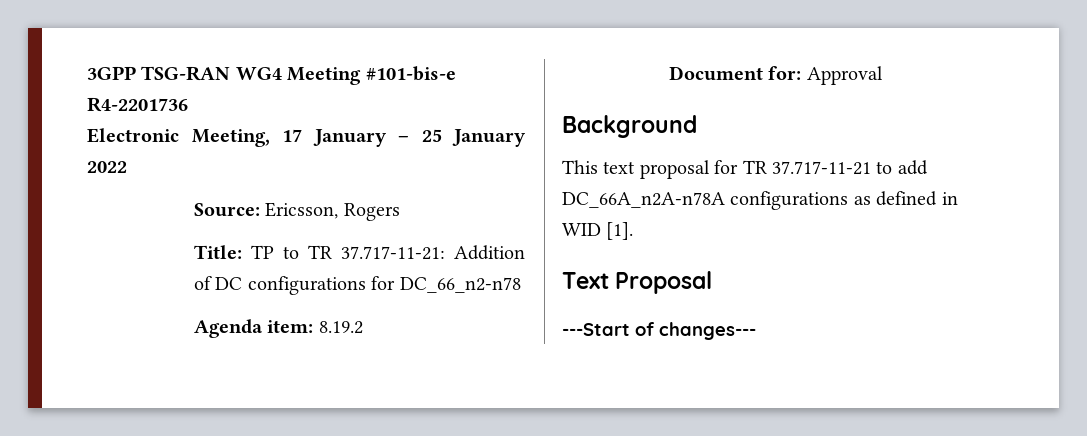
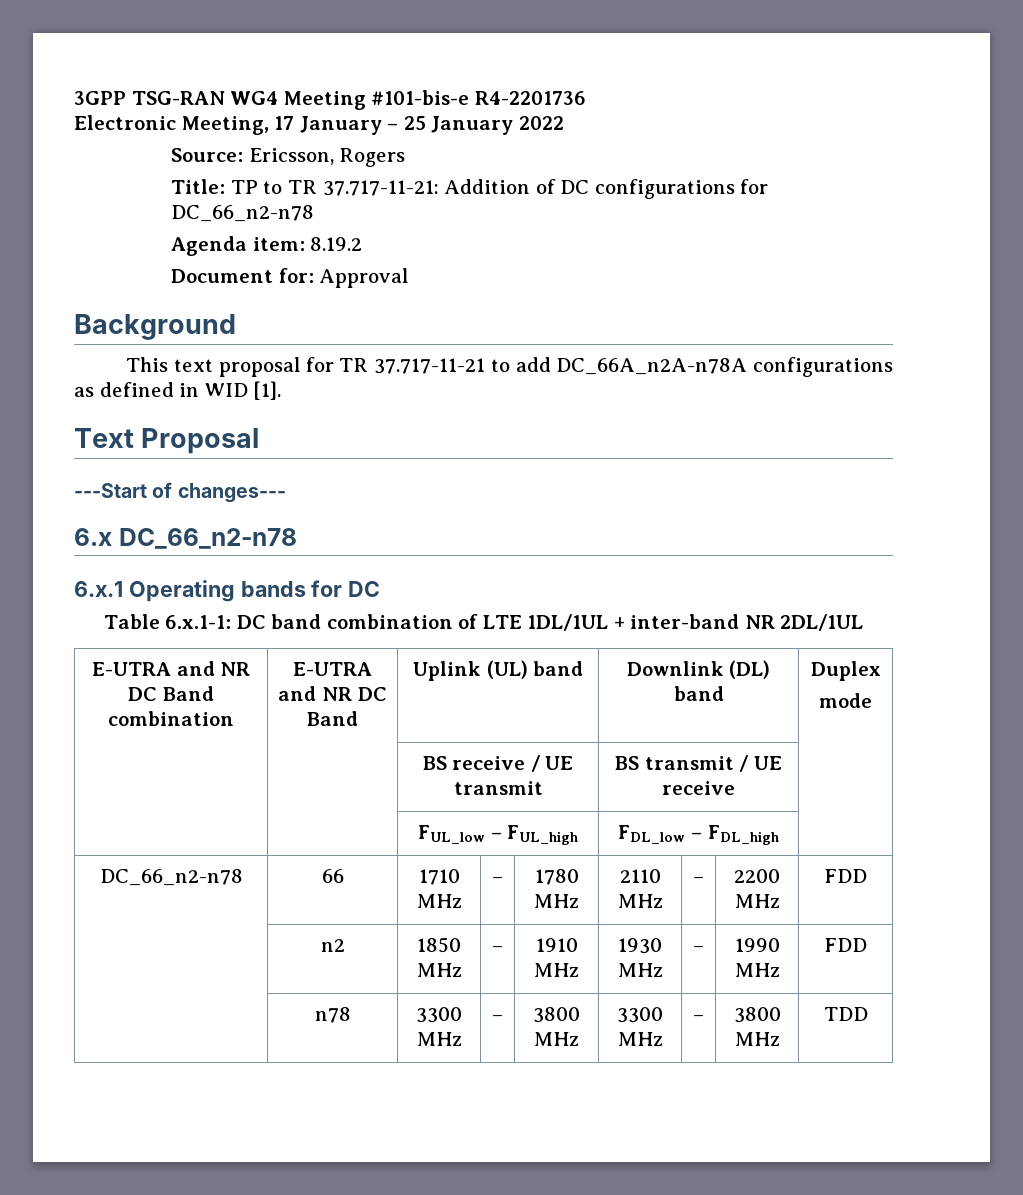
(756, 331) none -> [74,528,297,549] [74,580,381,602] [103,614,864,631] [91,661,251,676] [128,686,214,701] [108,711,234,726] [293,662,372,676] [278,686,387,701] [307,711,358,726] [412,660,584,681] [626,660,771,679] [673,686,724,701] [810,661,881,681] [819,693,873,708] [422,755,574,772] [453,781,543,795] [615,755,782,772] [662,781,736,795] [417,825,579,845] [618,825,779,845] [99,869,243,886] [321,869,344,883] [418,869,460,885] [416,894,462,908] [492,877,503,883] [534,869,579,885] [534,894,579,908] [619,869,661,883] [617,894,663,908] [693,877,704,883] [734,869,781,883] [734,894,780,908] [824,869,868,883] [320,939,345,952] [417,937,461,953] [416,963,462,977] [492,946,503,952] [535,938,578,952] [534,963,579,977] [618,938,663,954] [617,963,663,977] [693,946,704,952] [734,938,780,952] [734,963,780,977] [824,938,868,952] [314,1007,351,1023] [416,1007,462,1023] [416,1032,462,1046] [492,1015,503,1021] [533,1007,580,1023] [534,1032,579,1046] [617,1007,664,1023] [617,1032,663,1046] [693,1015,704,1021] [733,1007,781,1023] [734,1032,780,1046] [823,1007,868,1021] // 6.x DC_66_n2-n78 // 6.x.1 Operating bands for DC // Table 6.x.1-1: DC band combination of LTE 1DL/1UL + inter-band NR 2DL/1UL // E-UTRA and NR DC Band combination | E-UTRA and NR DC Band | Uplink (UL) band | Downlink (DL) band | Duplex // mode // | | BS receive / UE transmit | BS transmit / UE receive | // | | FUL_low – FUL_high | FDL_low – FDL_high | // DC_66_n2-n78 | 66 | 1710 MHz | – | 1780 MHz | 2110 MHz | – | 2200 MHz | FDD // | n2 | 1850 MHz | – | 1910 MHz | 1930 MHz | – | 1990 MHz | FDD // | n78 | 3300 MHz | – | 3800 MHz | 3300 MHz | – | 3800 MHz | TDD

